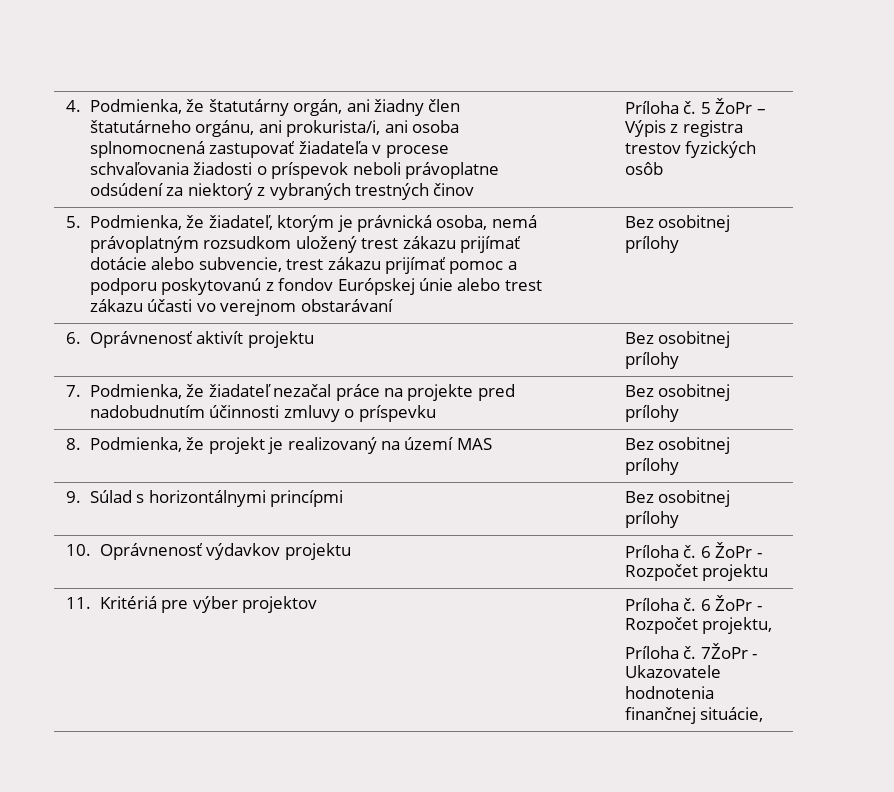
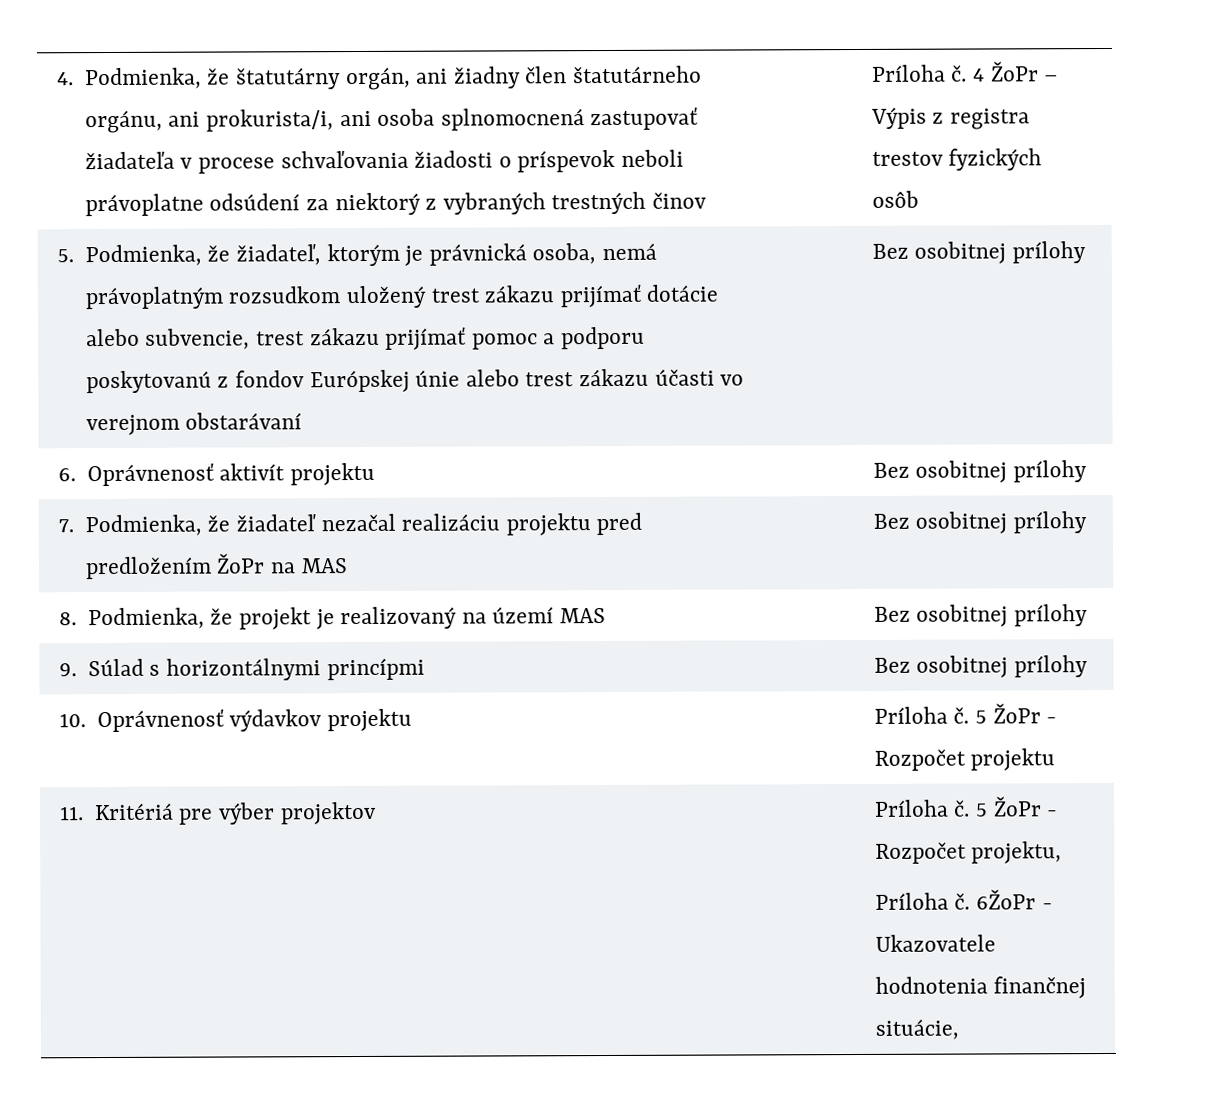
[700,102,711,114] 5 -> [972,68,985,82] 4
[335,384,515,401] [89,405,436,422] práce na projekte pred nadobudnutím účinnosti zmluvy o príspevku -> [401,512,643,536] [84,553,348,580] realizáciu projektu pred predložením ŽoPr na MAS
[700,546,711,558] 6 -> [974,710,987,724] 5
[700,599,711,611] 6 -> [974,803,988,817] 5
[700,643,748,659] 7ŽoPr -> [975,889,1036,910] 6ŽoPr

